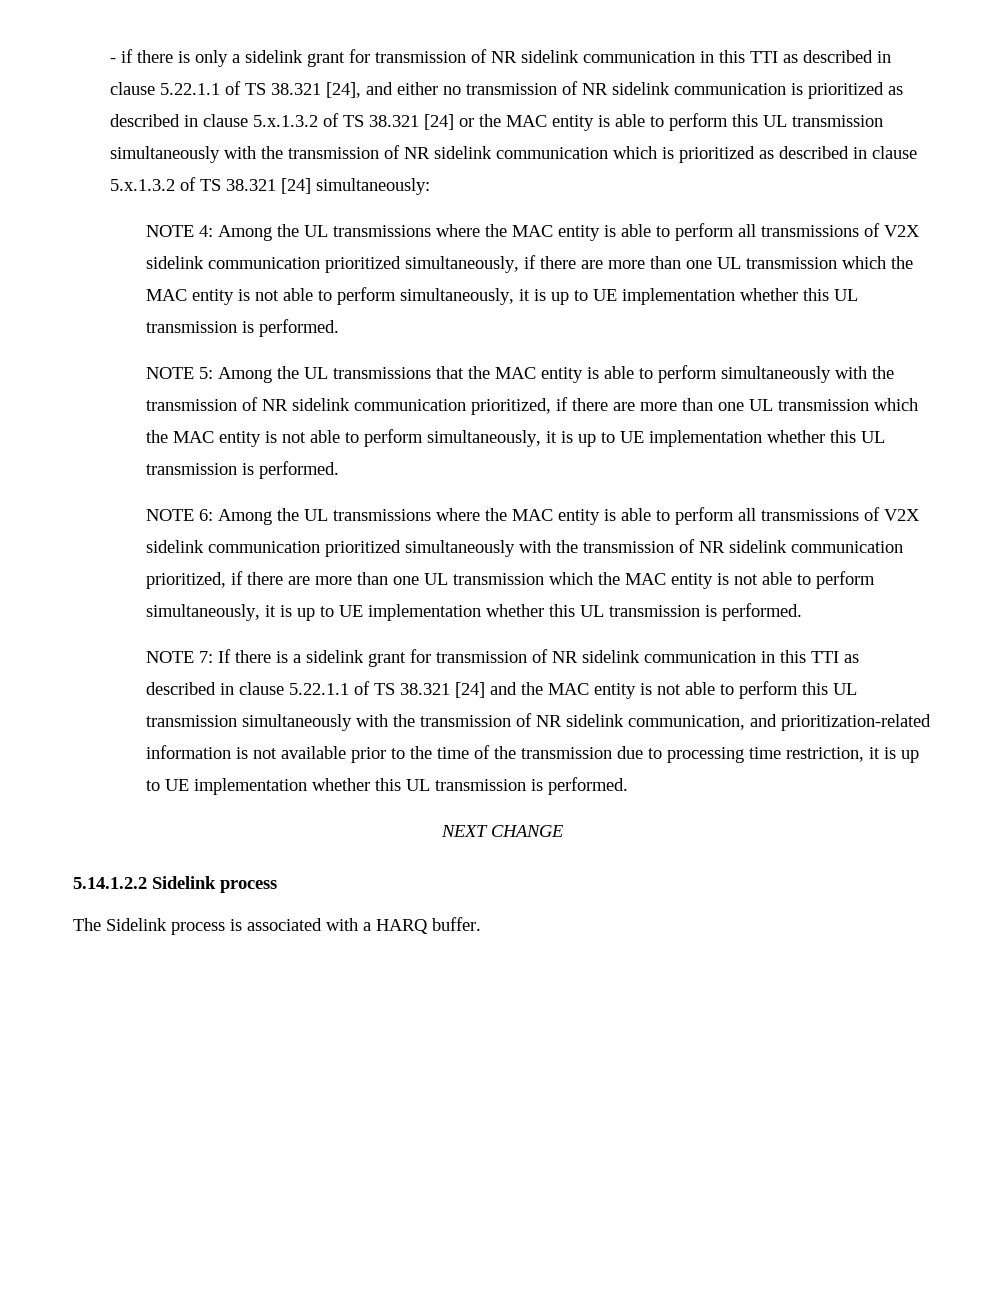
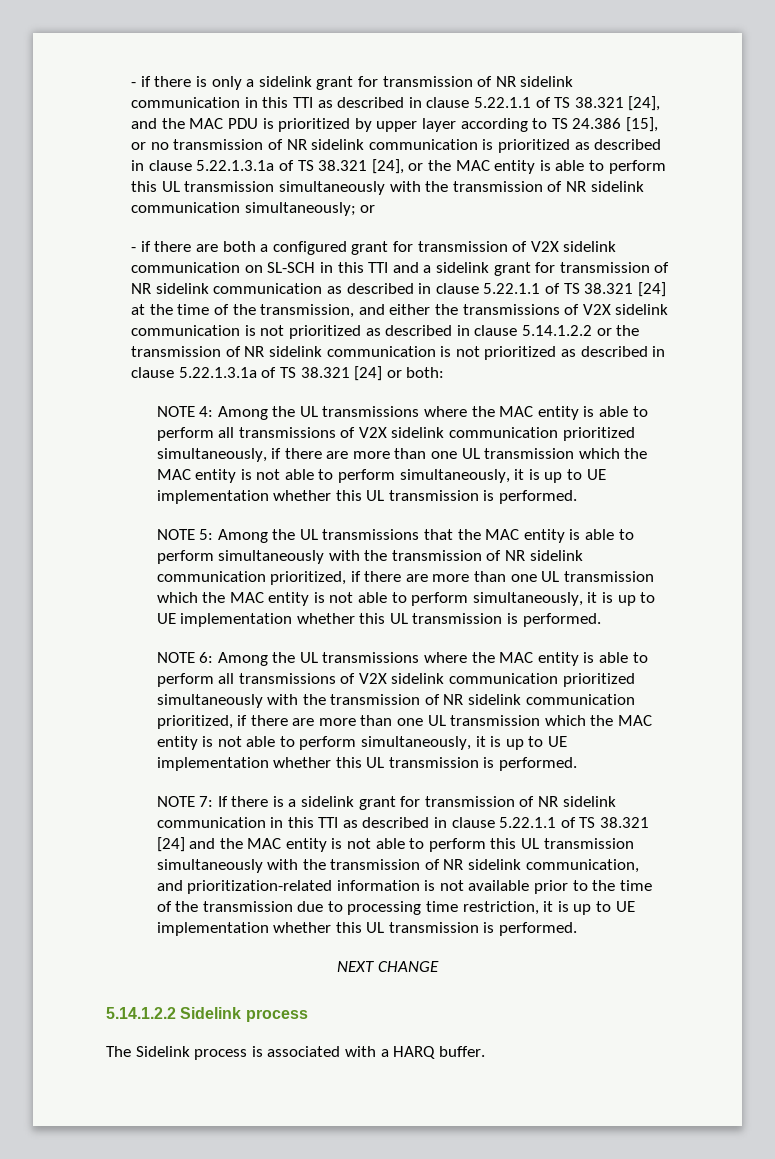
[396,82,438,95] either -> [161,117,658,132] [131,142,147,150] the MAC PDU is prioritized by upper layer according to TS 24.386 [15], or
[252,113,454,130] 5.x.1.3.2 of TS 38.321 [24] -> [196,159,404,174] 5.22.1.3.1a of TS 38.321 [24],
[612,146,917,163] [109,177,430,195] which is prioritized as described in clause 5.x.1.3.2 of TS 38.321 [24] simultaneously: -> [244,202,376,216] [131,241,617,255] [131,262,670,276] [131,282,666,297] [131,304,669,318] [131,325,640,339] [131,346,666,360] [131,366,445,381] simultaneously; or // - if there are both a configured grant for transmission of V2X sidelink communication on SL-SCH in this TTI and a sidelink grant for transmission of NR sidelink communication as described in clause 5.22.1.1 of TS 38.321 [24] at the time of the transmission, and either the transmissions of V2X sidelink communication is not prioritized as described in clause 5.14.1.2.2 or the transmission of NR sidelink communication is not prioritized as described in clause 5.22.1.3.1a of TS 38.321 [24] or both:

